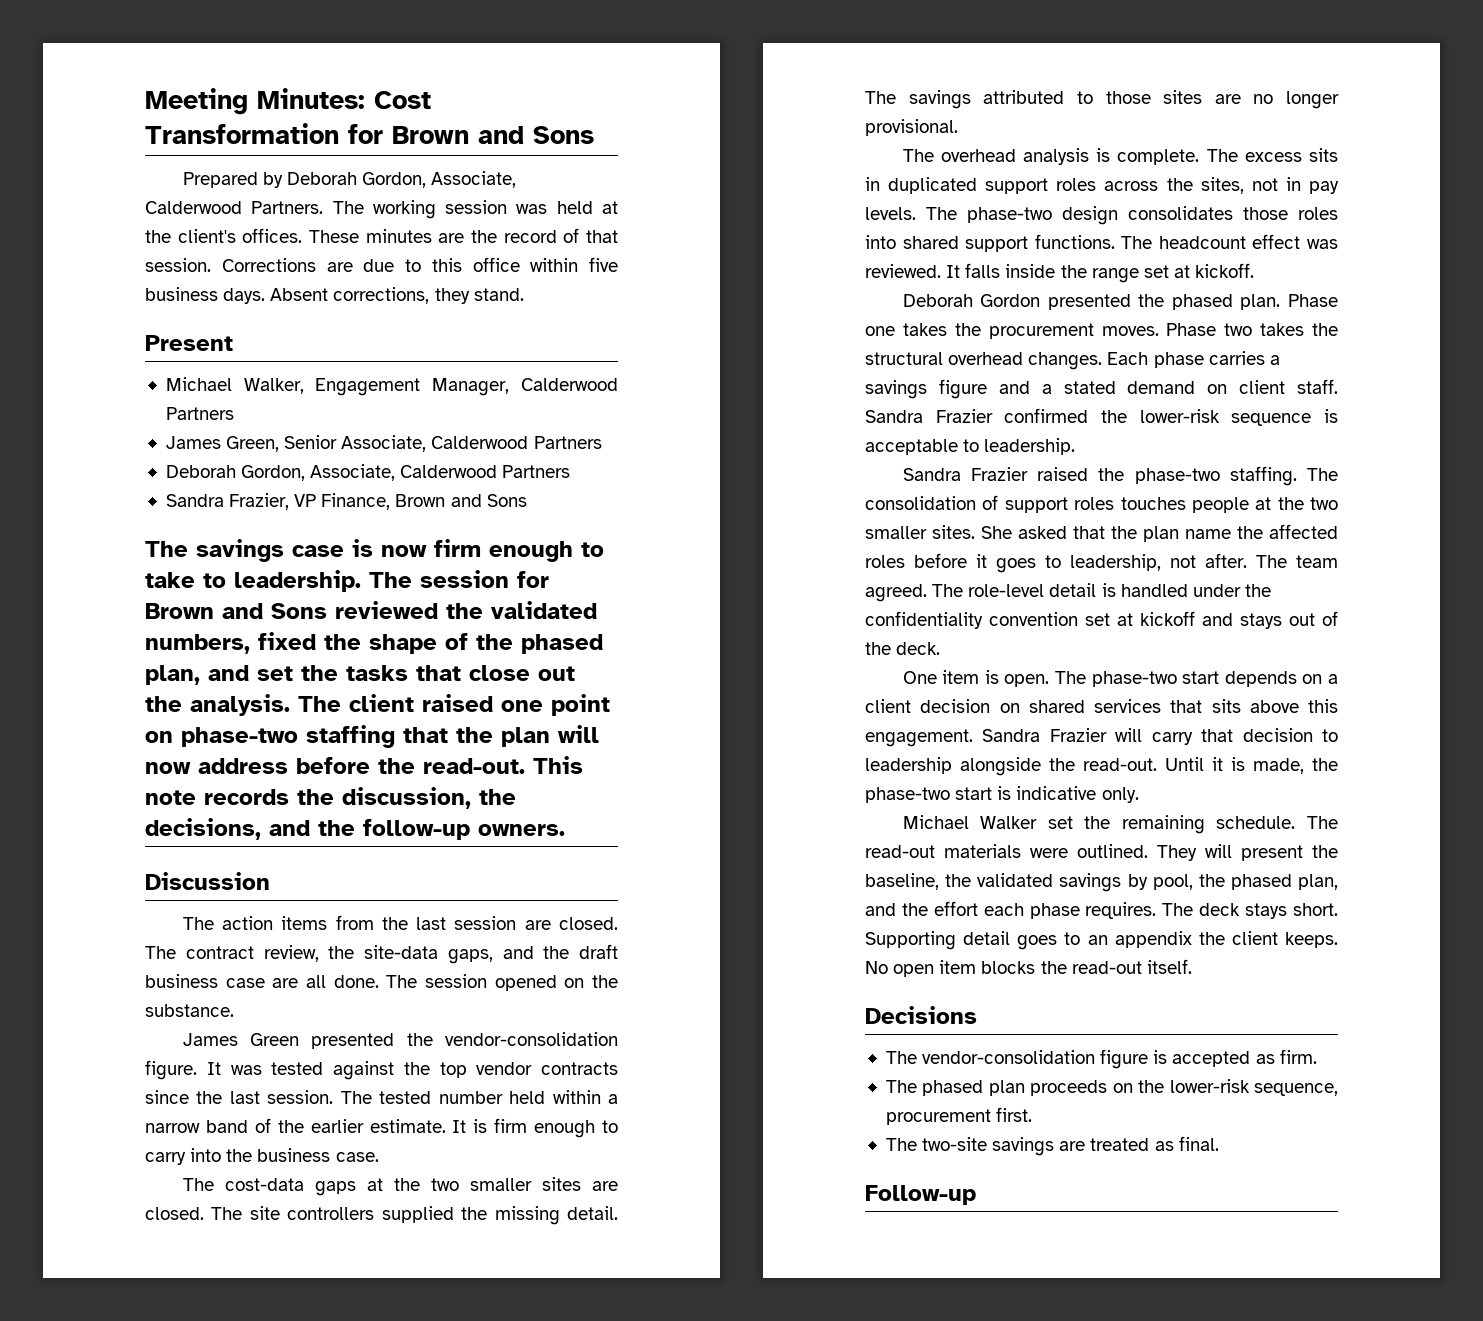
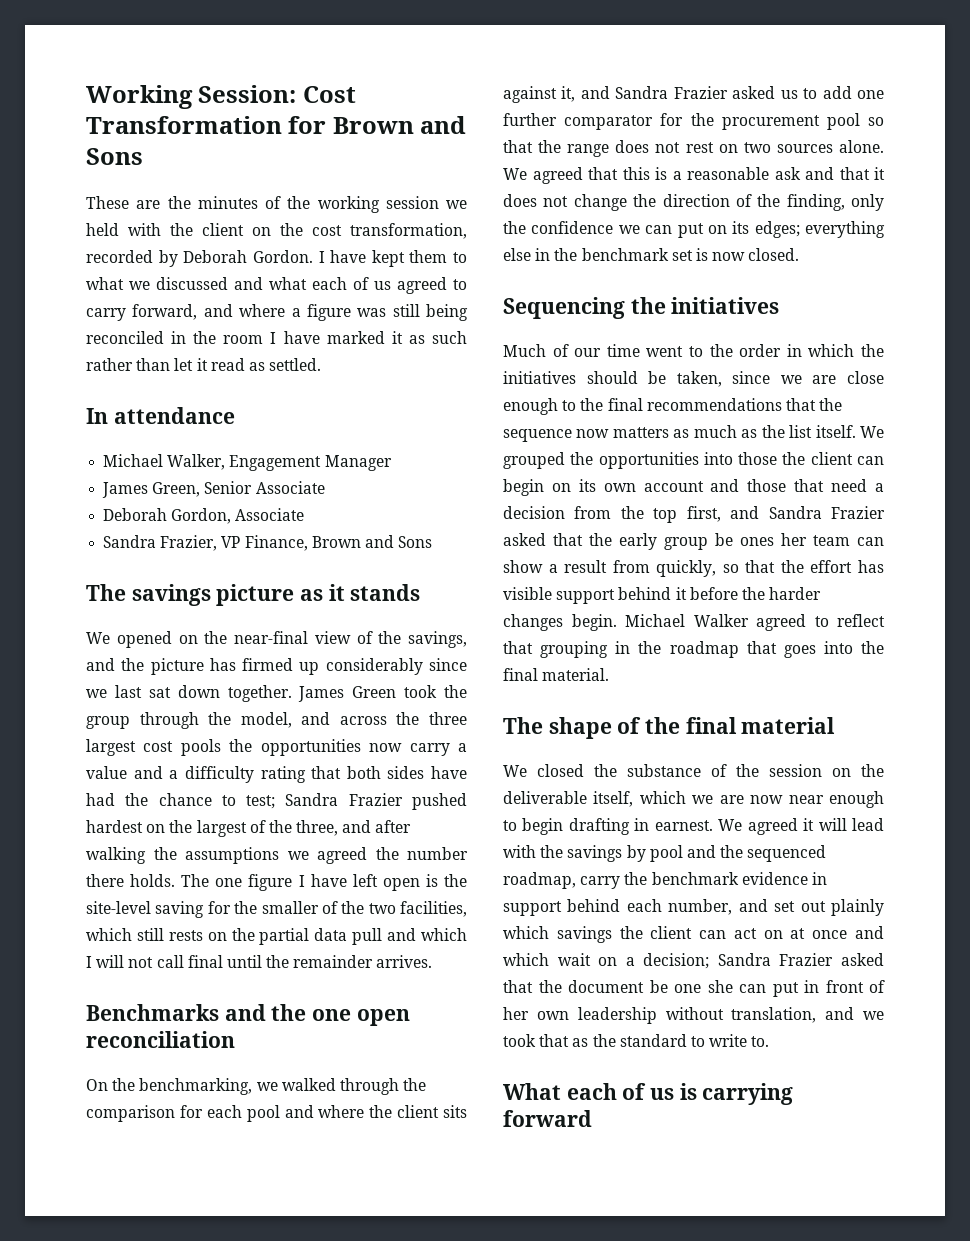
[145,88,365,115] Meeting Minutes: -> [86,85,297,109] Working Session:
[182,171,517,188] [145,200,618,219] [145,228,618,243] [145,257,618,272] [145,287,524,304] [145,335,233,351] Prepared by Deborah Gordon, Associate, Calderwood Partners. The working session was held at the client's offices. These minutes are the record of that session. Corrections are due to this office within five business days. Absent corrections, they stand. // Present -> [86,196,467,213] [86,223,467,239] [86,250,467,267] [86,277,467,294] [86,304,468,321] [86,331,467,344] [86,358,322,371] [86,407,235,424] These are the minutes of the working session we held with the client on the cost transformation, recorded by Deborah Gordon. I have kept them to what we discussed and what each of us agreed to carry forward, and where a figure was still being reconciled in the room I have marked it as such rather than let it read as settled. // In attendance
[432,378,619,396] [165,407,234,420] Manager, Calderwood Partners -> [324,455,392,471] Manager
[341,435,602,452] [165,464,571,481] Associate, Calderwood Partners // Deborah Gordon, Associate, Calderwood Partners -> [255,481,325,494] [103,508,305,524] Associate // Deborah Gordon, Associate
[292,539,604,562] [145,570,549,592] [145,601,597,619] [145,632,603,654] [145,665,575,685] [145,694,610,716] [145,725,599,748] [145,756,583,774] [145,787,516,809] [145,818,565,840] [145,872,270,890] [182,915,618,930] [145,944,618,964] [145,974,618,991] [145,1004,234,1017] [182,1032,618,1049] [145,1060,618,1080] [145,1090,618,1104] [145,1118,618,1138] [145,1148,379,1165] [182,1177,618,1196] [145,1206,619,1225] [865,90,1339,109] [865,119,958,136] [902,148,1338,165] [865,177,1339,194] [865,206,1338,225] [865,234,1338,252] [865,263,1255,283] [902,294,1338,310] [865,323,1338,339] [865,351,1280,370] [865,379,1338,399] [865,408,1338,426] [865,438,1076,455] [902,466,1338,486] [865,495,1338,513] [865,524,1338,542] [865,553,1338,573] [865,583,1271,602] [865,611,1338,629] [865,642,941,655] [902,670,1338,687] [865,699,1338,713] [865,728,1338,747] [865,757,1338,776] [865,786,1139,803] [902,815,1338,834] [865,844,1338,861] [865,873,1338,892] [865,901,1338,919] [865,931,1338,950] [865,959,1192,977] [865,1006,977,1024] [885,1049,1317,1069] [885,1079,1338,1096] [885,1107,1033,1125] [885,1136,1219,1156] [865,1185,976,1205] case is now firm enough to take to leadership. The session for Brown and Sons reviewed the validated numbers, fixed the shape of the phased plan, and set the tasks that close out the analysis. The client raised one point on phase-two staffing that the plan will now address before the read-out. This note records the discussion, the decisions, and the follow-up owners. // Discussion // The action items from the last session are closed. The contract review, the site-data gaps, and the draft business case are all done. The session opened on the substance. // James Green presented the vendor-consolidation figure. It was tested against the top vendor contracts since the last session. The tested number held within a narrow band of the earlier estimate. It is firm enough to carry into the business case. // The cost-data gaps at the two smaller sites are closed. The site controllers supplied the missing detail. The savings attributed to those sites are no longer provisional. // The overhead analysis is complete. The excess sits in duplicated support roles across the sites, not in pay levels. The phase-two design consolidates those roles into shared support functions. The headcount effect was reviewed. It falls inside the range set at kickoff. // Deborah Gordon presented the phased plan. Phase one takes the procurement moves. Phase two takes the structural overhead changes. Each phase carries a savings figure and a stated demand on client staff. Sandra Frazier confirmed the lower-risk sequence is acceptable to leadership. // Sandra Frazier raised the phase-two staffing. The consolidation of support roles touches people at the two smaller sites. She asked that the plan name the affected roles before it goes to leadership, not after. The team agreed. The role-level detail is handled under the confidentiality convention set at kickoff and stays out of the deck. // One item is open. The phase-two start depends on a client decision on shared services that sits above this engagement. Sandra Frazier will carry that decision to leadership alongside the read-out. Until it is made, the phase-two start is indicative only. // Michael Walker set the remaining schedule. The read-out materials were outlined. They will present the baseline, the validated savings by pool, the phased plan, and the effort each phase requires. The deck stays short. Supporting detail goes to an appendix the client keeps. No open item blocks the read-out itself. // Decisions // The vendor-consolidation figure is accepted as firm. // The phased plan proceeds on the lower-risk sequence, procurement first. // The two-site savings are treated as final. // Follow-up -> [216,584,421,606] [86,631,467,648] [86,658,467,675] [86,685,467,702] [86,712,467,729] [86,739,467,756] [86,766,467,783] [86,793,467,810] [86,820,412,837] [86,847,468,864] [86,874,468,891] [86,901,467,918] [86,928,468,945] [86,955,433,968] [86,1004,410,1026] [86,1031,235,1048] [86,1078,427,1095] [86,1105,467,1122] [503,86,884,103] [503,113,884,130] [503,140,884,157] [503,167,885,184] [503,194,884,211] [503,221,885,238] [503,248,800,261] [503,297,780,319] [503,344,884,357] [503,371,884,387] [503,398,843,415] [503,425,884,442] [503,452,884,469] [503,479,884,496] [503,506,885,523] [503,533,884,550] [503,560,884,577] [503,587,822,604] [503,614,885,631] [503,641,884,658] [503,668,610,681] [503,717,836,739] [503,764,884,777] [503,791,884,808] [503,818,884,835] [503,845,827,862] [503,872,827,889] [503,899,884,916] [503,926,884,943] [503,953,884,969] [503,980,885,997] [503,1007,884,1024] [503,1034,770,1047] [503,1083,794,1105] [503,1110,592,1127] picture as it stands // We opened on the near-final view of the savings, and the picture has firmed up considerably since we last sat down together. James Green took the group through the model, and across the three largest cost pools the opportunities now carry a value and a difficulty rating that both sides have had the chance to test; Sandra Frazier pushed hardest on the largest of the three, and after walking the assumptions we agreed the number there holds. The one figure I have left open is the site-level saving for the smaller of the two facilities, which still rests on the partial data pull and which I will not call final until the remainder arrives. // Benchmarks and the one open reconciliation // On the benchmarking, we walked through the comparison for each pool and where the client sits against it, and Sandra Frazier asked us to add one further comparator for the procurement pool so that the range does not rest on two sources alone. We agreed that this is a reasonable ask and that it does not change the direction of the finding, only the confidence we can put on its edges; everything else in the benchmark set is now closed. // Sequencing the initiatives // Much of our time went to the order in which the initiatives should be taken, since we are close enough to the final recommendations that the sequence now matters as much as the list itself. We grouped the opportunities into those the client can begin on its own account and those that need a decision from the top first, and Sandra Frazier asked that the early group be ones her team can show a result from quickly, so that the effort has visible support behind it before the harder changes begin. Michael Walker agreed to reflect that grouping in the roadmap that goes into the final material. // The shape of the final material // We closed the substance of the session on the deliverable itself, which we are now near enough to begin drafting in earnest. We agreed it will lead with the savings by pool and the sequenced roadmap, carry the benchmark evidence in support behind each number, and set out plainly which savings the client can act on at once and which wait on a decision; Sandra Frazier asked that the document be one she can put in front of her own leadership without translation, and we took that as the standard to write to. // What each of us is carrying forward

